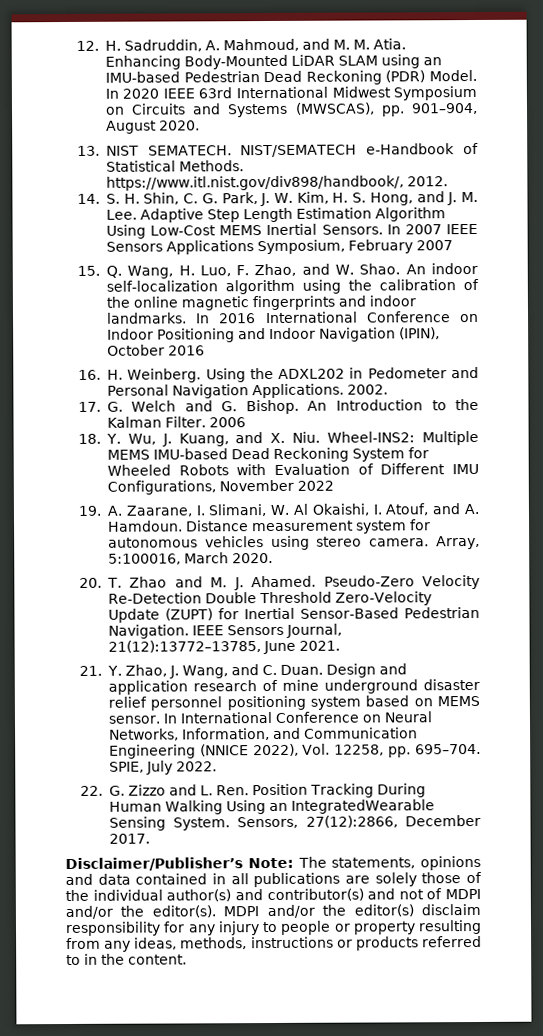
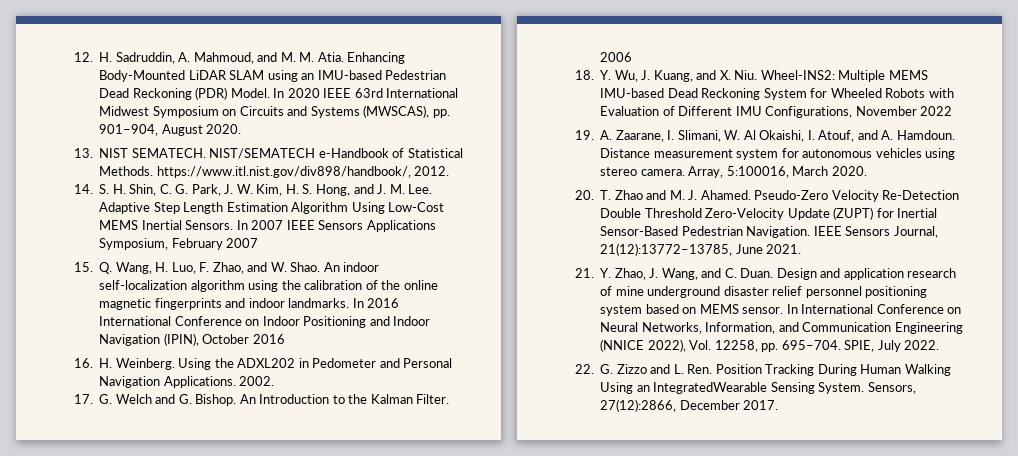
[65,855,481,872] [65,871,482,888] [65,888,481,902] [65,903,481,920] [65,919,482,937] [66,935,483,952] [66,953,187,966] // Disclaimer/Publisher’s Note: The statements, opinions and data contained in all publications are solely those of the individual author(s) and contributor(s) and not of MDPI and/or the editor(s). MDPI and/or the editor(s) disclaim responsibility for any injury to people or property resulting from any ideas, methods, instructions or products referred to in the content. -> (779, 405) none

